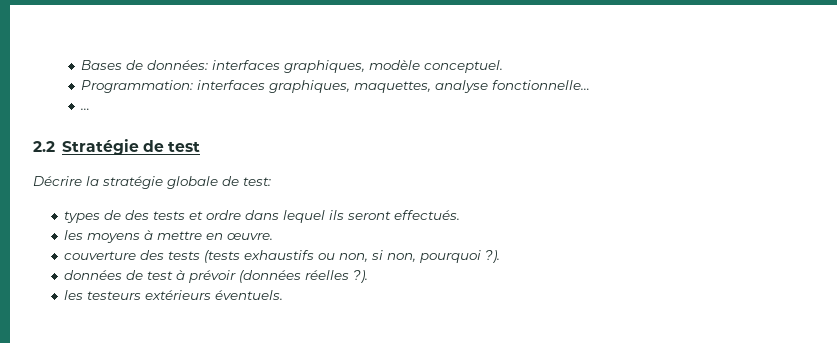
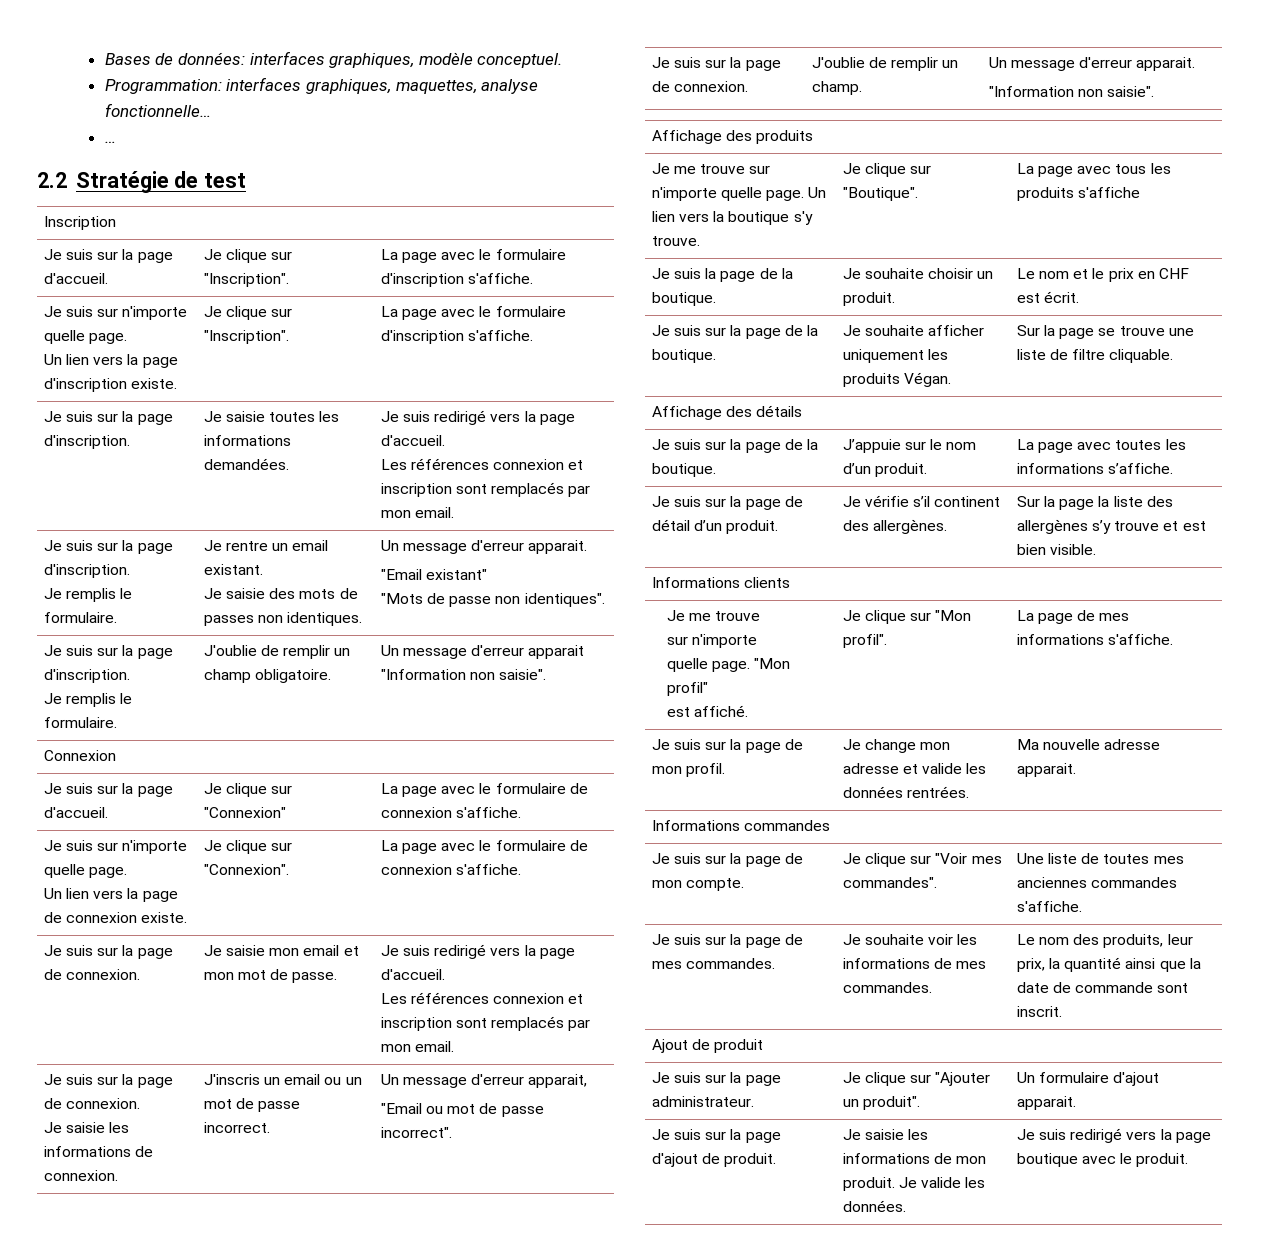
[33,176,271,189] [64,210,461,223] [64,230,274,243] [64,250,501,263] [64,270,369,283] [64,290,284,300] // Décrire la stratégie globale de test: // types de des tests et ordre dans lequel ils seront effectués. // les moyens à mettre en œuvre. // couverture des tests (tests exhaustifs ou non, si non, pourquoi ?). // données de test à prévoir (données réelles ?). // les testeurs extérieurs éventuels. -> [43,216,116,230] [43,249,173,263] [43,273,108,284] [203,249,293,263] [203,273,289,287] [380,249,566,263] [380,273,534,287] [43,306,188,320] [43,330,128,344] [43,354,178,368] [43,378,178,392] [203,306,293,320] [203,330,289,344] [380,306,566,320] [380,330,534,344] [43,411,173,425] [43,435,130,449] [203,411,340,422] [203,435,291,446] [203,458,289,470] [380,410,575,425] [380,435,445,446] [380,458,584,470] [380,482,591,497] [380,507,455,518] [43,540,173,554] [43,564,130,578] [43,588,133,602] [43,612,117,623] [203,540,329,551] [203,564,263,575] [203,588,358,599] [203,612,363,626] [380,540,588,554] [380,569,488,580] [380,593,605,607] [43,645,173,659] [43,669,130,683] [43,693,133,707] [43,717,117,728] [203,645,351,659] [203,669,332,683] [380,645,585,659] [380,669,547,680] [43,750,116,761] [43,783,173,797] [43,807,108,818] [203,783,293,797] [203,807,286,818] [380,783,588,797] [380,807,522,818] [43,840,188,854] [43,864,128,878] [43,888,178,902] [43,912,188,923] [203,840,293,854] [203,864,289,875] [380,840,588,854] [380,864,522,875] [43,945,173,959] [43,969,141,980] [203,945,359,956] [203,969,338,983] [380,944,575,959] [380,969,445,980] [380,992,584,1004] [380,1016,591,1031] [380,1041,455,1052] [43,1074,173,1088] [43,1098,141,1109] [43,1122,130,1133] [43,1146,154,1157] [43,1170,118,1181] [203,1074,362,1085] [203,1098,301,1112] [203,1122,270,1133] [380,1074,588,1088] [380,1103,544,1117] [380,1127,452,1138] [651,57,781,71] [651,81,749,92] [811,57,959,71] [811,81,862,95] [988,57,1196,71] [988,86,1155,97] [651,130,814,144] [651,163,771,174] [651,187,827,201] [651,211,813,225] [651,236,700,246] [842,163,932,177] [842,187,918,201] [1016,163,1171,177] [1016,187,1141,201] [651,268,793,282] [651,292,716,306] [842,268,994,279] [842,292,895,306] [1016,268,1189,282] [1016,291,1080,303] [651,325,818,339] [651,349,716,363] [842,325,985,336] [842,349,949,363] [842,372,952,387] [1016,325,1194,339] [1016,349,1174,363] [651,405,803,420] [651,439,818,453] [651,463,716,477] [842,439,977,453] [842,463,928,477] [1016,439,1186,453] [1016,463,1174,474] [651,496,803,510] [651,519,779,534] [842,495,1001,507] [842,519,948,534] [1016,496,1173,510] [1016,519,1206,534] [1016,544,1097,555] [651,577,791,588] [666,610,760,621] [666,634,757,648] [666,658,790,672] [666,682,708,696] [666,705,748,717] [842,610,972,624] [842,634,887,648] [1016,610,1130,624] [1016,634,1174,645] [651,739,803,753] [651,763,726,777] [842,739,951,753] [842,763,987,774] [842,786,970,798] [1016,739,1161,750] [1016,763,1076,777] [651,820,831,831] [651,853,803,867] [651,878,745,891] [842,853,1002,867] [842,877,937,888] [1016,853,1184,864] [1016,877,1178,888] [1016,901,1082,912] [651,934,803,948] [651,958,776,969] [842,934,978,945] [842,958,987,969] [842,982,932,993] [1016,934,1193,948] [1016,957,1201,972] [1016,982,1189,993] [1016,1006,1062,1017] [651,1039,764,1053] [651,1072,781,1086] [651,1096,754,1107] [842,1072,991,1086] [842,1096,921,1110] [1016,1072,1160,1086] [1016,1096,1076,1110] [651,1129,781,1143] [651,1153,777,1167] [842,1129,929,1140] [842,1153,987,1164] [842,1177,986,1191] [842,1200,906,1212] [1016,1128,1211,1143] [1016,1153,1189,1167] // Inscription // Je suis sur la page d'accueil. | Je clique sur "Inscription". | La page avec le formulaire d'inscription s'affiche. // Je suis sur n'importe quelle page. // Un lien vers la page d'inscription existe. | Je clique sur "Inscription". | La page avec le formulaire d'inscription s'affiche. // Je suis sur la page d'inscription. | Je saisie toutes les informations demandées. | Je suis redirigé vers la page d'accueil. // Les références connexion et inscription sont remplacés par mon email. // Je suis sur la page d'inscription. // Je remplis le formulaire. | Je rentre un email existant. // Je saisie des mots de passes non identiques. | Un message d'erreur apparait. // "Email existant" // "Mots de passe non identiques". // Je suis sur la page d'inscription. // Je remplis le formulaire. | J'oublie de remplir un champ obligatoire. | Un message d'erreur apparait "Information non saisie". // Connexion // Je suis sur la page d'accueil. | Je clique sur "Connexion" | La page avec le formulaire de connexion s'affiche. // Je suis sur n'importe quelle page. // Un lien vers la page de connexion existe. | Je clique sur "Connexion". | La page avec le formulaire de connexion s'affiche. // Je suis sur la page de connexion. | Je saisie mon email et mon mot de passe. | Je suis redirigé vers la page d'accueil. // Les références connexion et inscription sont remplacés par mon email. // Je suis sur la page de connexion. // Je saisie les informations de connexion. | J'inscris un email ou un mot de passe incorrect. | Un message d'erreur apparait, // "Email ou mot de passe incorrect". // Je suis sur la page de connexion. | J'oublie de remplir un champ. | Un message d'erreur apparait. // "Information non saisie". // Affichage des produits // Je me trouve sur n'importe quelle page. Un lien vers la boutique s'y trouve. | Je clique sur "Boutique". | La page avec tous les produits s'affiche // Je suis la page de la boutique. | Je souhaite choisir un produit. | Le nom et le prix en CHF est écrit. // Je suis sur la page de la boutique. | Je souhaite afficher uniquement les produits Végan. | Sur la page se trouve une liste de filtre cliquable. // Affichage des détails // Je suis sur la page de la boutique. | J’appuie sur le nom d’un produit. | La page avec toutes les informations s’affiche. // Je suis sur la page de détail d’un produit. | Je vérifie s’il continent des allergènes. | Sur la page la liste des allergènes s’y trouve et est bien visible. // Informations clients // Je me trouve // sur n'importe // quelle page. "Mon profil" // est affiché. | Je clique sur "Mon profil". | La page de mes informations s'affiche. // Je suis sur la page de mon profil. | Je change mon adresse et valide les données rentrées. | Ma nouvelle adresse apparait. // Informations commandes // Je suis sur la page de mon compte. | Je clique sur "Voir mes commandes". | Une liste de toutes mes anciennes commandes s'affiche. // Je suis sur la page de mes commandes. | Je souhaite voir les informations de mes commandes. | Le nom des produits, leur prix, la quantité ainsi que la date de commande sont inscrit. // Ajout de produit // Je suis sur la page administrateur. | Je clique sur "Ajouter un produit". | Un formulaire d'ajout apparait. // Je suis sur la page d'ajout de produit. | Je saisie les informations de mon produit. Je valide les données. | Je suis redirigé vers la page boutique avec le produit.

